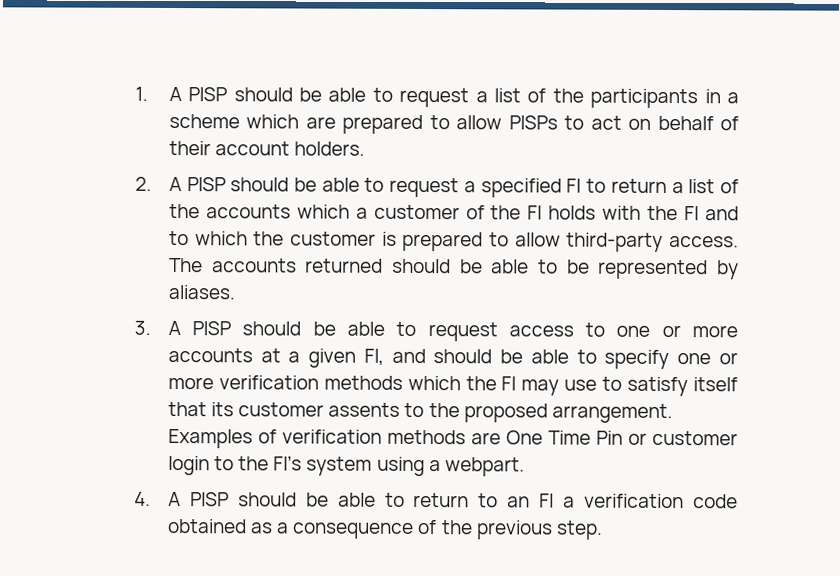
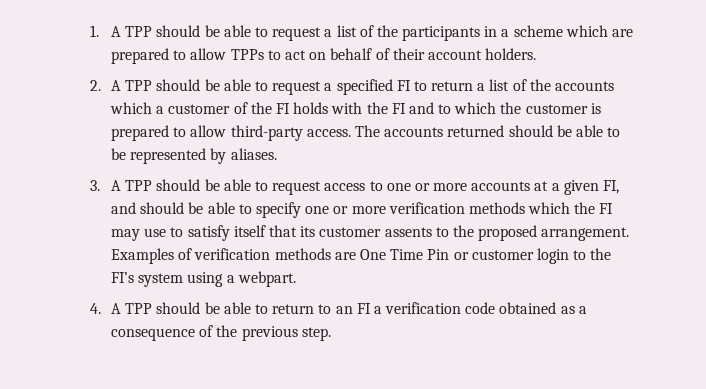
[188,87,228,102] PISP -> [125,26,153,37] TPP
[508,115,558,130] PISPs -> [230,49,264,60] TPPs
[186,177,226,192] PISP -> [125,80,153,91] TPP
[192,321,232,336] PISP -> [125,180,153,191] TPP
[189,492,229,507] PISP -> [125,303,153,314] TPP

